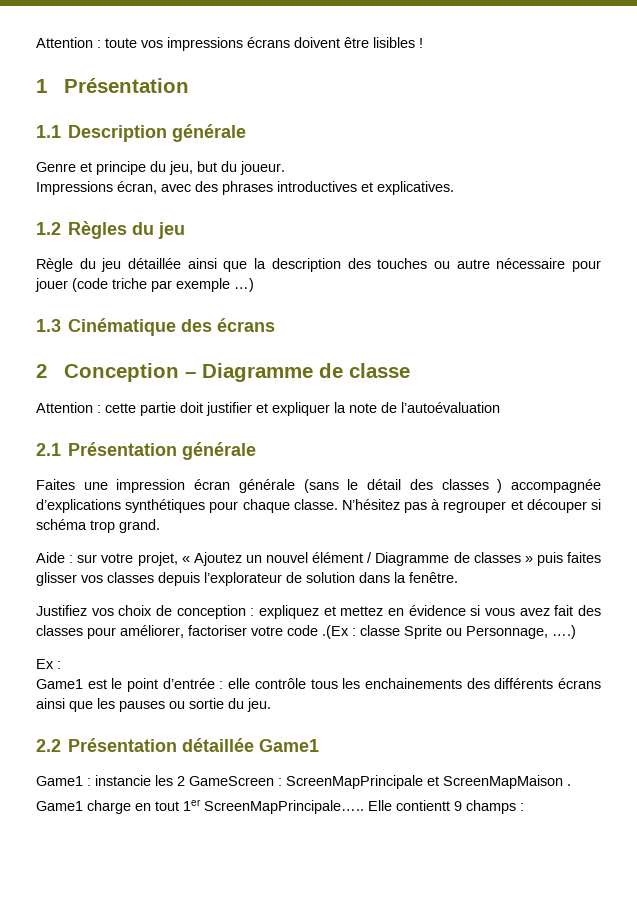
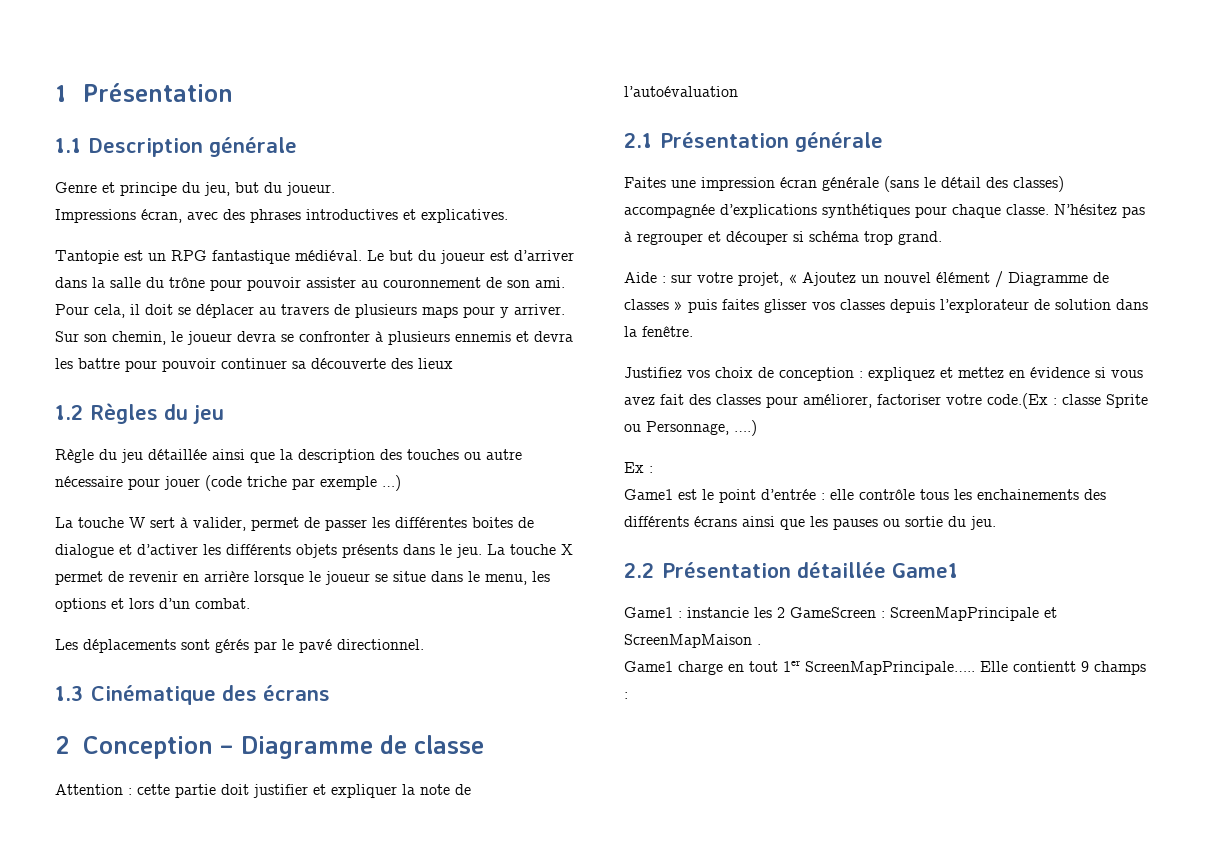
[36,37,423,51] Attention : toute vos impressions écrans doivent être lisibles ! // -> (55, 93) none
(454, 188) none -> [55,250,574,264] [55,277,565,291] [55,304,565,318] [55,331,573,345] [55,358,453,372] // Tantopie est un RPG fantastique médiéval. Le but du joueur est d’arriver dans la salle du trône pour pouvoir assister au couronnement de son ami. Pour cela, il doit se déplacer au travers de plusieurs maps pour y arriver. Sur son chemin, le joueur devra se confronter à plusieurs ennemis et devra les battre pour pouvoir continuer sa découverte des lieux
(254, 285) none -> [55,517,534,531] [55,544,573,558] [55,571,550,585] [55,598,250,612] [55,639,424,653] // La touche W sert à valider, permet de passer les différentes boites de dialogue et d’activer les différents objets présents dans le jeu. La touche X permet de revenir en arrière lorsque le joueur se situe dans le menu, les options et lors d’un combat. // Les déplacements sont gérés par le pavé directionnel.
[441,479,503,493] classes ) -> [1013,176,1064,192] classes)
[287,625,349,639] code .(Ex -> [987,393,1048,409] code.(Ex

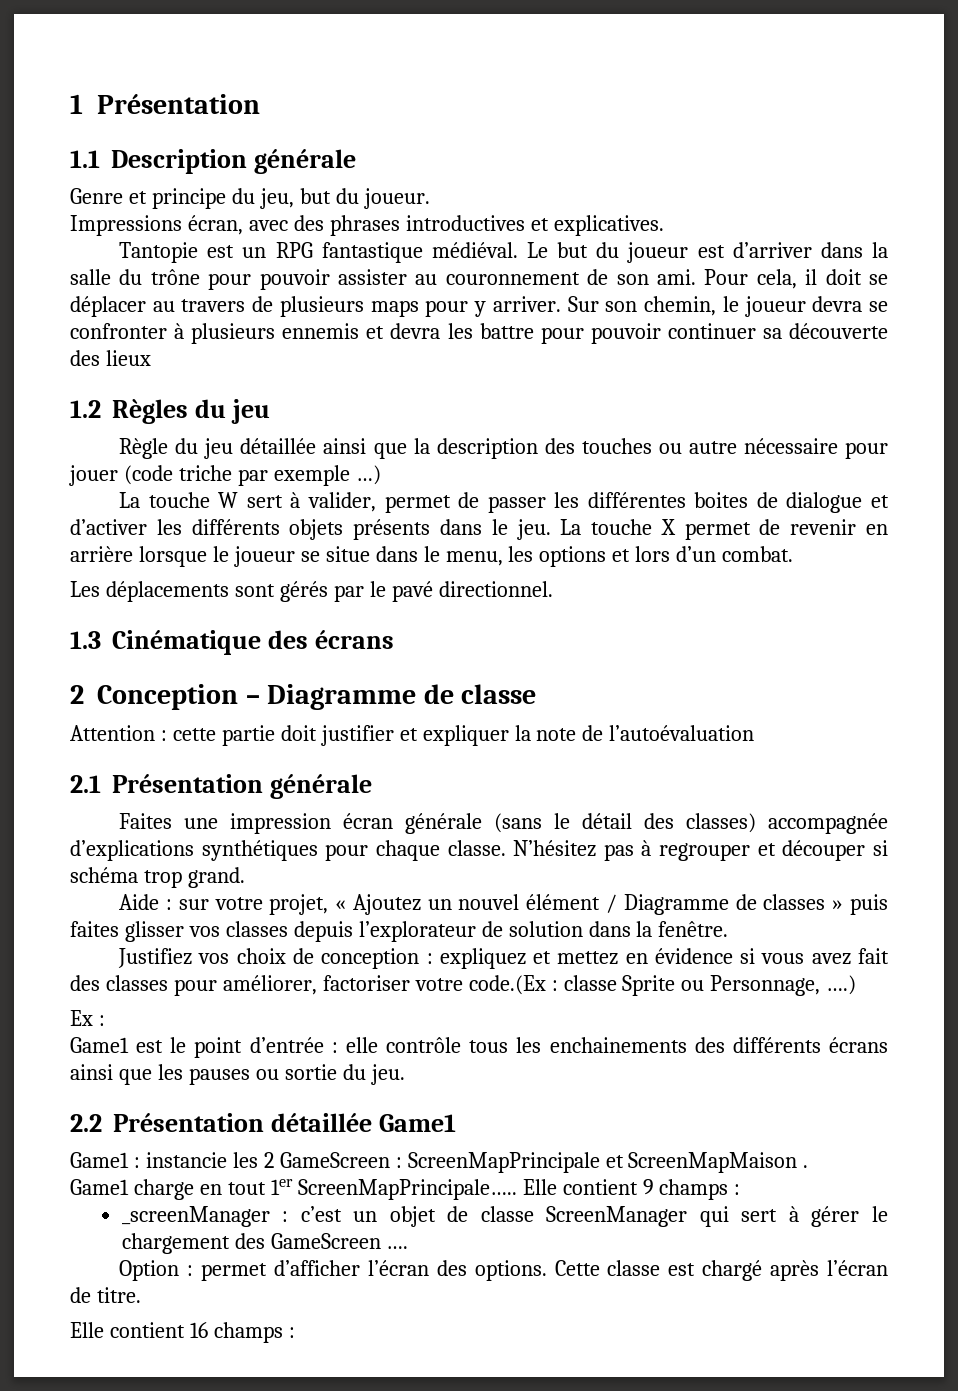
[1013,661,1076,672] contientt -> [562,1179,638,1195] contient
(628, 695) none -> [121,1206,889,1227] [121,1233,409,1254] [119,1260,889,1281] [70,1287,141,1303] [70,1322,295,1343] // _screenManager : c’est un objet de classe ScreenManager qui sert à gérer le chargement des GameScreen …. // Option : permet d’afficher l’écran des options. Cette classe est chargé après l’écran de titre. // Elle contient 16 champs :

